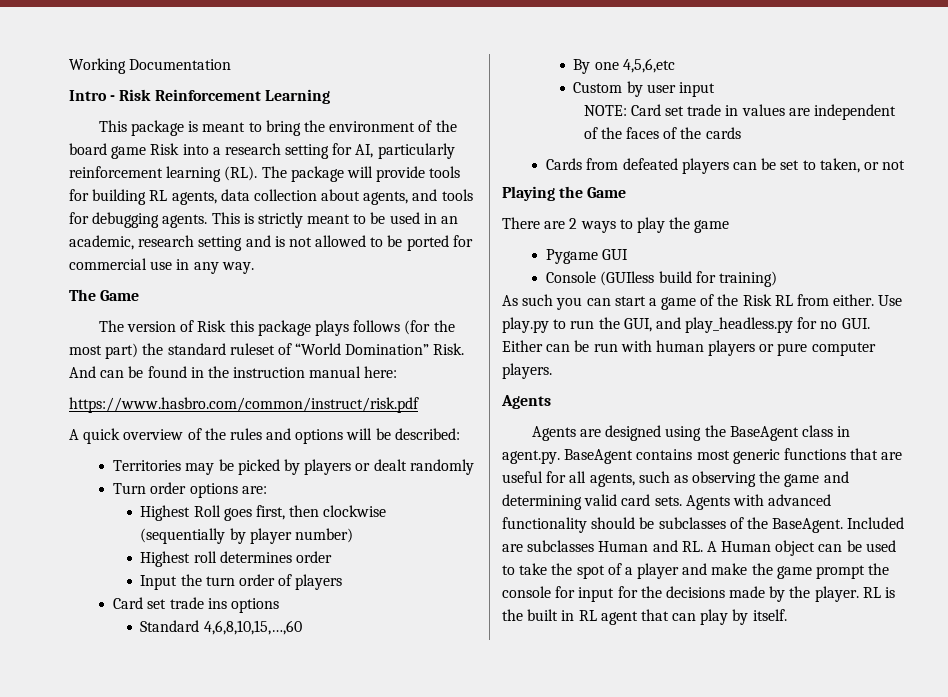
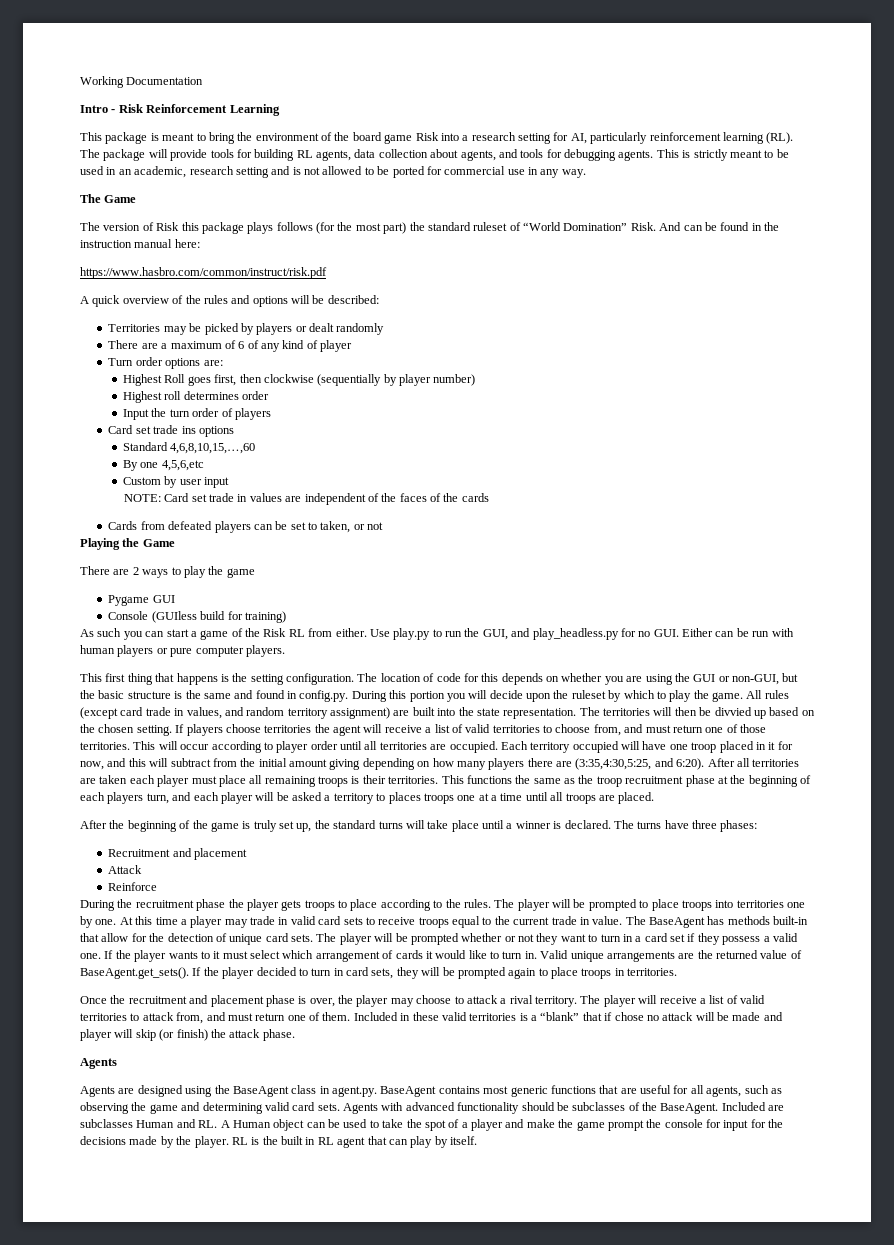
(474, 467) none -> [108,340,353,352] // There are a maximum of 6 of any kind of player
(552, 371) none -> [80,673,799,685] [80,690,789,702] [80,707,815,719] [80,724,766,736] [80,741,793,753] [80,758,800,770] [80,775,811,787] [80,792,655,804] [80,820,758,832] [108,848,248,860] [108,865,143,874] [108,882,158,891] [80,899,805,911] [80,916,809,928] [80,933,798,945] [80,950,802,962] [80,967,678,979] [80,995,765,1007] [80,1012,783,1024] [80,1029,295,1041] // This first thing that happens is the setting configuration. The location of code for this depends on whether you are using the GUI or non-GUI, but the basic structure is the same and found in config.py. During this portion you will decide upon the ruleset by which to play the game. All rules (except card trade in values, and random territory assignment) are built into the state representation. The territories will then be divvied up based on the chosen setting. If players choose territories the agent will receive a list of valid territories to choose from, and must return one of those territories. This will occur according to player order until all territories are occupied. Each territory occupied will have one troop placed in it for now, and this will subtract from the initial amount giving depending on how many players there are (3:35,4:30,5:25, and 6:20). After all territories are taken each player must place all remaining troops is their territories. This functions the same as the troop recruitment phase at the beginning of each players turn, and each player will be asked a territory to places troops one at a time until all troops are placed. // After the beginning of the game is truly set up, the standard turns will take place until a winner is declared. The turns have three phases: // Recruitment and placement // Attack // Reinforce // During the recruitment phase the player gets troops to place according to the rules. The player will be prompted to place troops into territories one by one. At this time a player may trade in valid card sets to receive troops equal to the current trade in value. The BaseAgent has methods built-in that allow for the detection of unique card sets. The player will be prompted whether or not they want to turn in a card set if they possess a valid one. If the player wants to it must select which arrangement of cards it would like to turn in. Valid unique arrangements are the returned value of BaseAgent.get_sets(). If the player decided to turn in card sets, they will be prompted again to place troops in territories. // Once the recruitment and placement phase is over, the player may choose to attack a rival territory. The player will receive a list of valid territories to attack from, and must return one of them. Included in these valid territories is a “blank” that if chose no attack will be made and player will skip (or finish) the attack phase.

